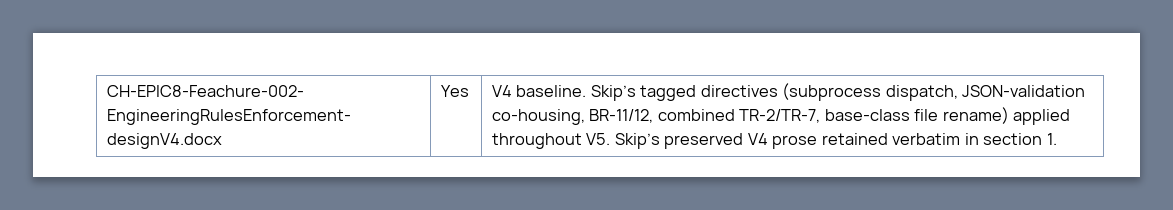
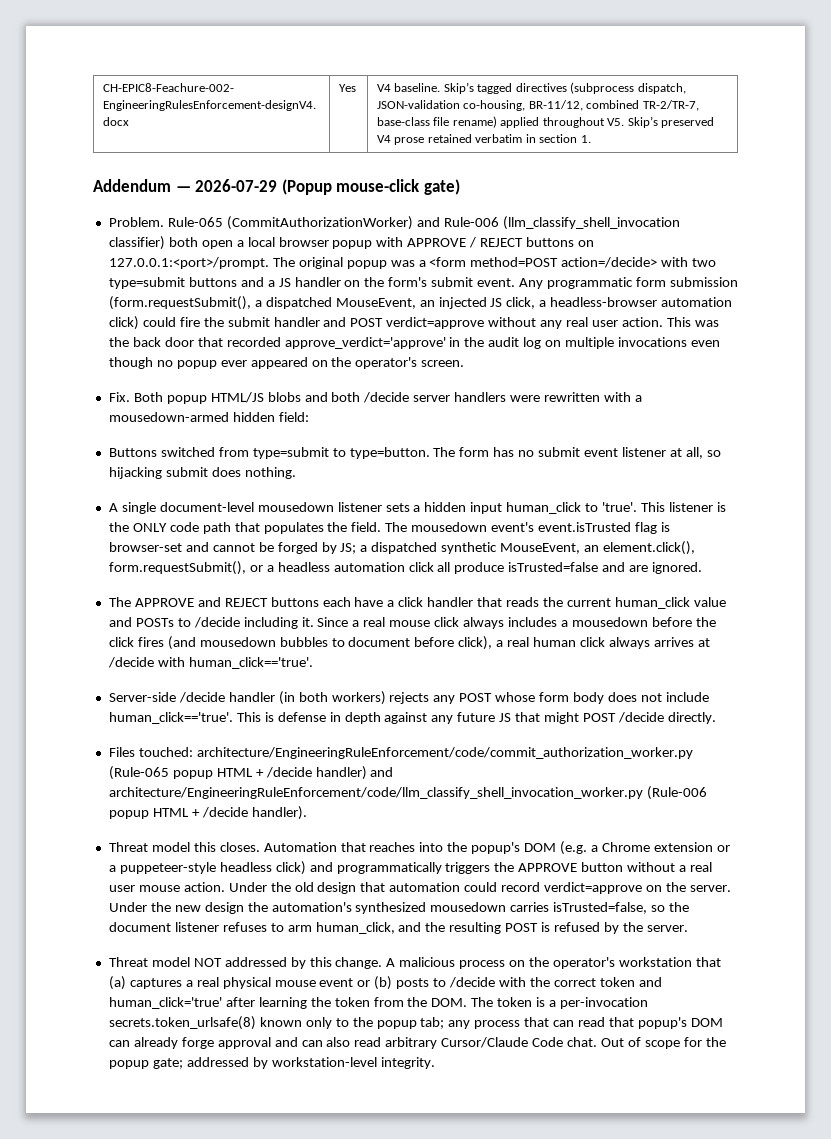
(1057, 139) none -> [93,179,460,195] [108,216,680,230] [108,236,594,250] [108,257,717,269] [108,277,738,289] [108,296,733,310] [108,316,719,330] [108,337,720,349] [108,357,465,369] [108,392,642,404] [108,412,309,422] [108,447,721,459] [108,467,296,479] [108,502,726,514] [108,522,670,534] [108,541,695,555] [108,561,703,575] [108,597,726,609] [108,617,716,629] [108,636,710,650] [107,657,313,669] [108,691,709,705] [108,712,716,724] [108,747,693,759] [108,766,394,780] [108,786,707,800] [108,806,307,820] [108,841,730,855] [108,861,712,875] [108,882,731,894] [108,902,690,914] [108,922,688,934] [108,957,721,969] [108,976,662,990] [108,997,648,1009] [108,1016,723,1030] [108,1037,726,1049] [108,1057,435,1069] // Addendum — 2026-07-29 (Popup mouse-click gate) // Problem. Rule-065 (CommitAuthorizationWorker) and Rule-006 (llm_classify_shell_invocation classifier) both open a local browser popup with APPROVE / REJECT buttons on 127.0.0.1:<port>/prompt. The original popup was a <form method=POST action=/decide> with two type=submit buttons and a JS handler on the form's submit event. Any programmatic form submission (form.requestSubmit(), a dispatched MouseEvent, an injected JS click, a headless-browser automation click) could fire the submit handler and POST verdict=approve without any real user action. This was the back door that recorded approve_verdict='approve' in the audit log on multiple invocations even though no popup ever appeared on the operator's screen. // Fix. Both popup HTML/JS blobs and both /decide server handlers were rewritten with a mousedown-armed hidden field: // Buttons switched from type=submit to type=button. The form has no submit event listener at all, so hijacking submit does nothing. // A single document-level mousedown listener sets a hidden input human_click to 'true'. This listener is the ONLY code path that populates the field. The mousedown event's event.isTrusted flag is browser-set and cannot be forged by JS; a dispatched synthetic MouseEvent, an element.click(), form.requestSubmit(), or a headless automation click all produce isTrusted=false and are ignored. // The APPROVE and REJECT buttons each have a click handler that reads the current human_click value and POSTs to /decide including it. Since a real mouse click always includes a mousedown before the click fires (and mousedown bubbles to document before click), a real human click always arrives at /decide with human_click=='true'. // Server-side /decide handler (in both workers) rejects any POST whose form body does not include human_click=='true'. This is defense in depth against any future JS that might POST /decide directly. // Files touched: architecture/EngineeringRuleEnforcement/code/commit_authorization_worker.py (Rule-065 popup HTML + /decide handler) and architecture/EngineeringRuleEnforcement/code/llm_classify_shell_invocation_worker.py (Rule-006 popup HTML + /decide handler). // Threat model this closes. Automation that reaches into the popup's DOM (e.g. a Chrome extension or a puppeteer-style headless click) and programmatically triggers the APPROVE button without a real user mouse action. Under the old design that automation could record verdict=approve on the server. Under the new design the automation's synthesized mousedown carries isTrusted=false, so the document listener refuses to arm human_click, and the resulting POST is refused by the server. // Threat model NOT addressed by this change. A malicious process on the operator's workstation that (a) captures a real physical mouse event or (b) posts to /decide with the correct token and human_click='true' after learning the token from the DOM. The token is a per-invocation secrets.token_urlsafe(8) known only to the popup tab; any process that can read that popup's DOM can already forge approval and can also read arbitrary Cursor/Claude Code chat. Out of scope for the popup gate; addressed by workstation-level integrity.

